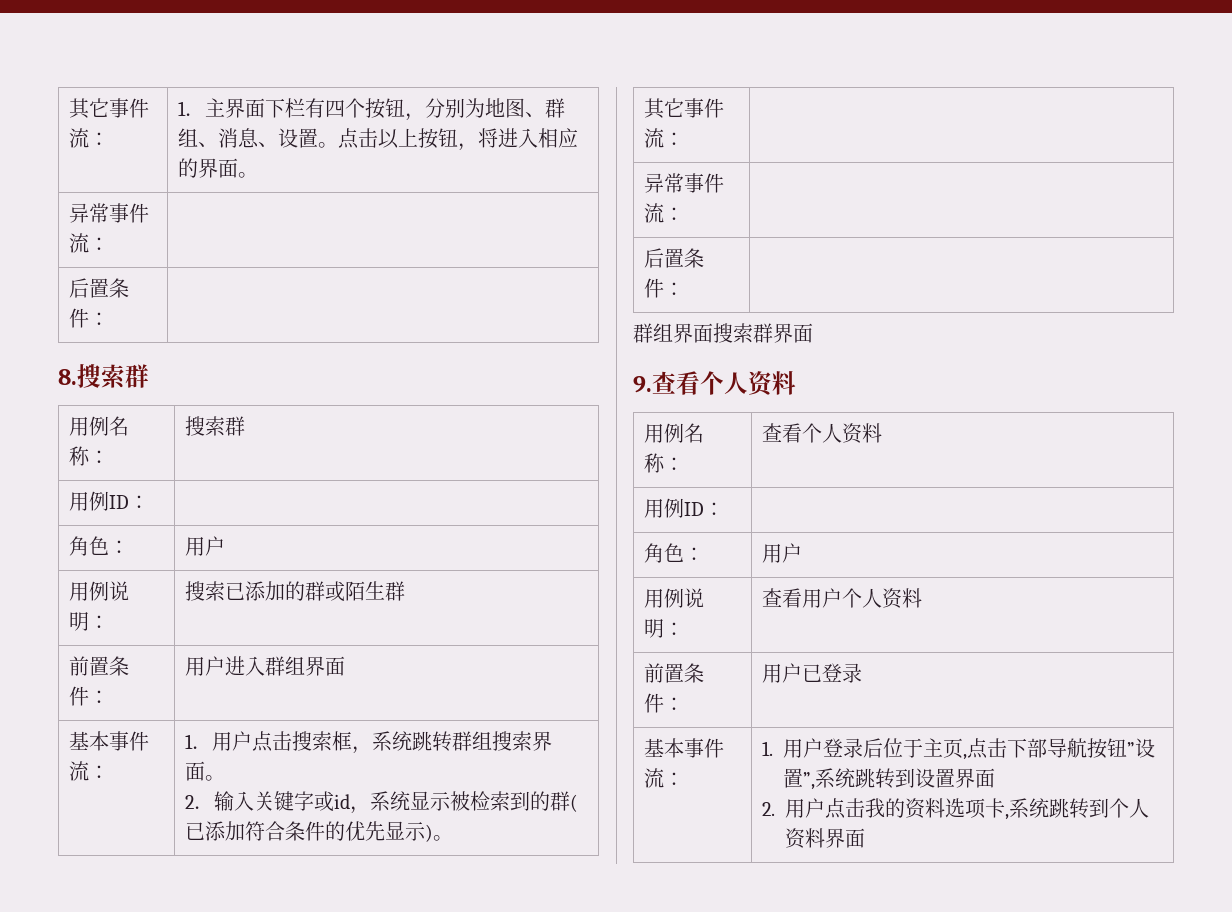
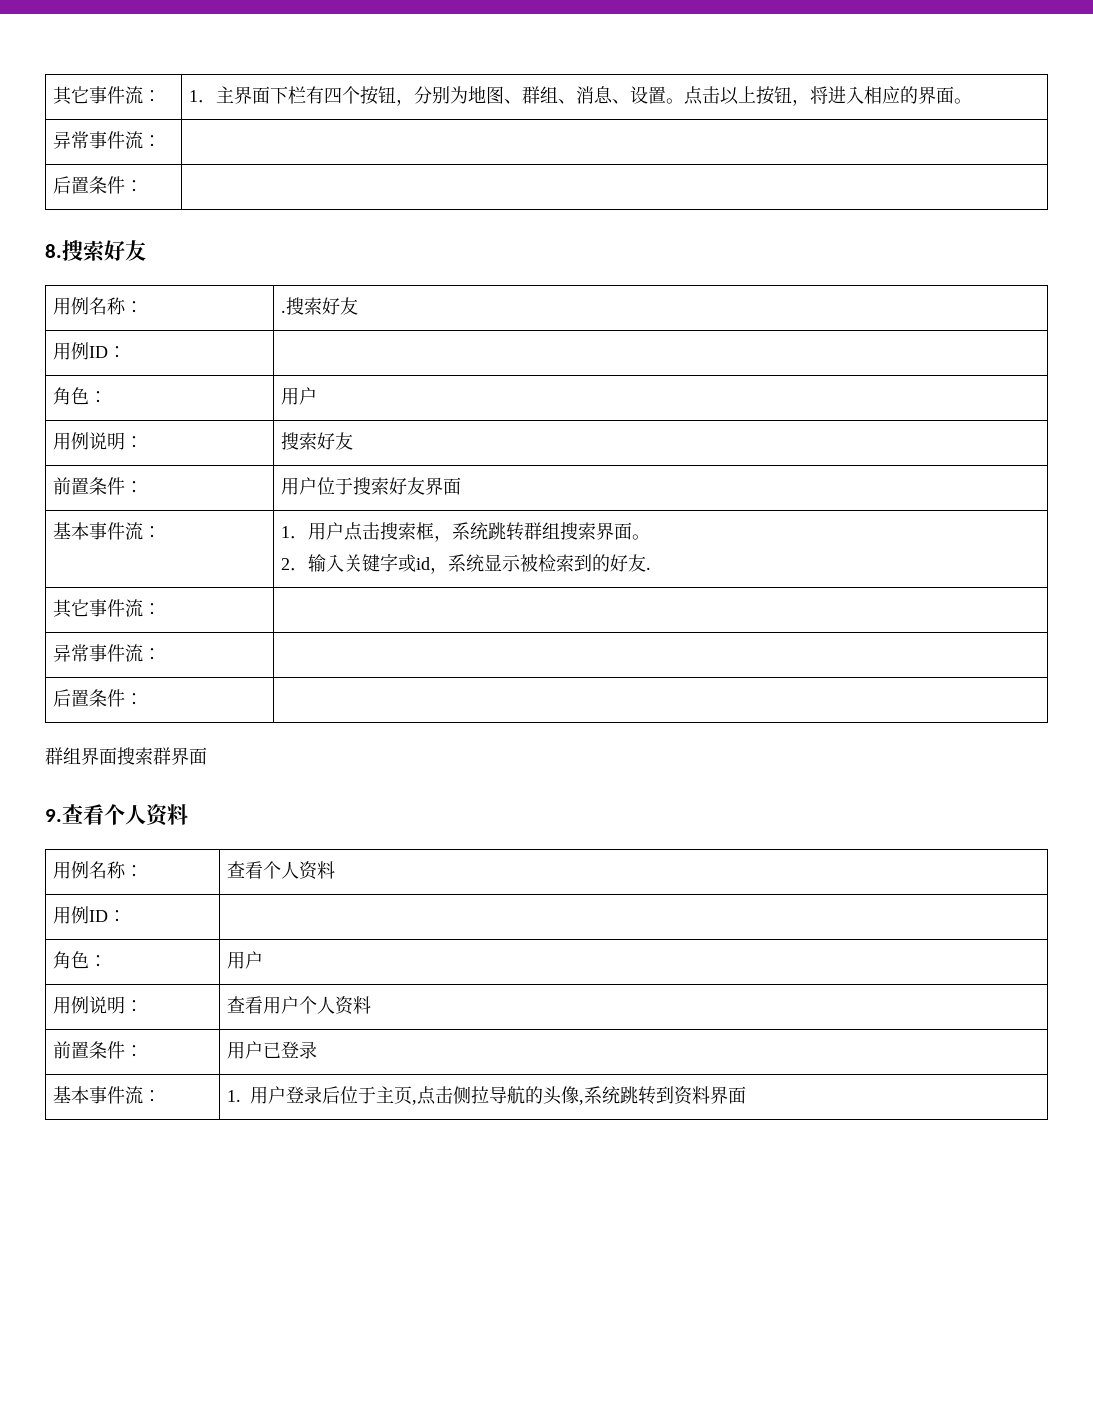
[125,364,149,388] [69,416,130,436] [69,446,110,466] [185,416,246,436] 群 // 用例名称： | 搜索群 -> [104,240,146,261] [52,297,143,315] [280,297,358,315] 好友 // 用例名称： | .搜索好友
[225,581,406,602] [69,656,130,676] [69,686,110,706] [185,656,306,676] 已添加的群或陌生群 // 前置条件： | 用户进入群组 -> [316,432,353,450] [52,477,143,495] [280,477,425,495] 好友 // 前置条件： | 用户位于搜索好友
[550,791,579,812] [185,821,454,842] 群(已添加符合条件的优先显示)。 -> [609,554,651,572] 好友.
[1007,738,1156,759] [783,768,996,790] [762,798,1006,819] 下部导航按钮”设置”,系统跳转到设置界面 // 2.用户点击我的资料选项卡 -> [452,1086,579,1105] 侧拉导航的头像
[1109,798,1150,818] 个人 -> (674, 1095) none

